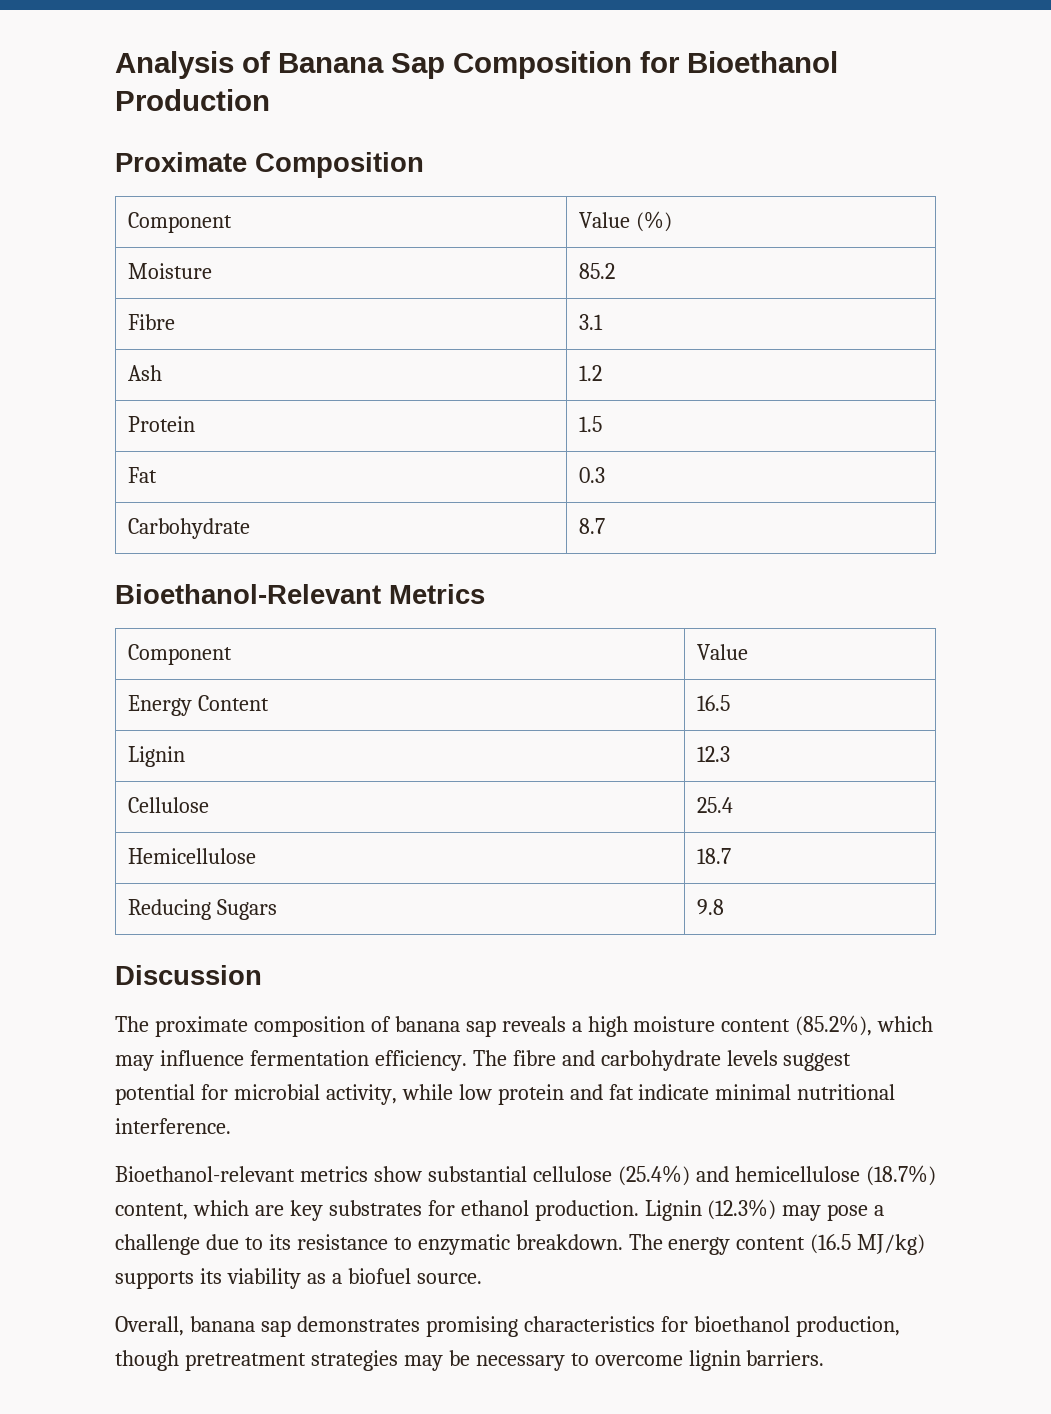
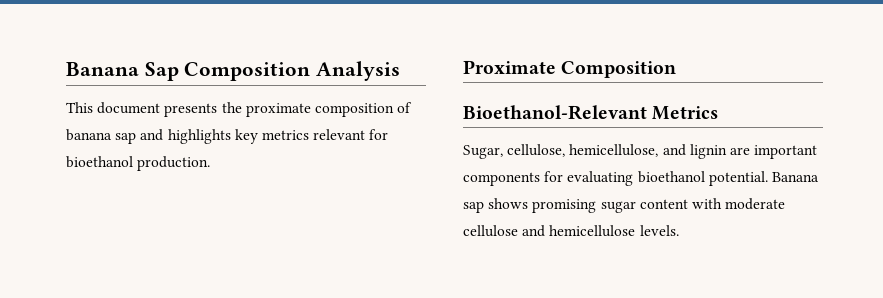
[115,51,270,79] Analysis of -> (66, 69) none
[640,51,838,73] [115,89,270,111] [115,152,424,178] [128,212,233,233] [579,211,673,232] [128,263,213,279] [579,263,616,279] [128,314,176,330] [579,314,604,330] [128,365,163,381] [579,365,603,381] [128,416,196,432] [579,416,603,432] [128,467,158,483] [579,467,606,483] [128,518,251,539] [579,518,606,534] [115,584,485,604] [128,644,233,665] [697,644,749,660] [128,695,270,716] [697,695,731,711] [128,746,186,767] [697,746,731,762] [128,797,210,813] [697,797,734,813] [128,848,257,864] [697,848,732,864] [128,899,278,920] [697,899,725,915] [115,965,262,985] [115,1016,149,1032] for Bioethanol Production // Proximate Composition // Component | Value (%) // Moisture | 85.2 // Fibre | 3.1 // Ash | 1.2 // Protein | 1.5 // Fat | 0.3 // Carbohydrate | 8.7 // Bioethanol-Relevant Metrics // Component | Value // Energy Content | 16.5 // Lignin | 12.3 // Cellulose | 25.4 // Hemicellulose | 18.7 // Reducing Sugars | 9.8 // Discussion // The -> [316,61,401,81] [66,102,242,117] Analysis // This document presents the
[501,1015,934,1037] [115,1050,852,1071] [115,1084,896,1105] [115,1118,231,1134] [115,1165,936,1186] [115,1199,885,1221] [115,1234,926,1255] [115,1268,482,1289] [115,1316,900,1337] [115,1350,825,1371] reveals a high moisture content (85.2%), which may influence fermentation efficiency. The fibre and carbohydrate levels suggest potential for microbial activity, while low protein and fat indicate minimal nutritional interference. // Bioethanol-relevant metrics show substantial cellulose (25.4%) and hemicellulose (18.7%) content, which are key substrates for ethanol production. Lignin (12.3%) may pose a challenge due to its resistance to enzymatic breakdown. The energy content (16.5 MJ/kg) supports its viability as a biofuel source. // Overall, banana sap demonstrates promising characteristics for bioethanol production, though pretreatment strategies may be necessary to overcome lignin barriers. -> [140,129,389,144] [66,156,211,171] [463,60,677,78] [463,105,719,120] [463,144,818,159] [463,171,819,186] [463,198,786,213] [463,225,679,237] and highlights key metrics relevant for bioethanol production. // Proximate Composition // Bioethanol-Relevant Metrics // Sugar, cellulose, hemicellulose, and lignin are important components for evaluating bioethanol potential. Banana sap shows promising sugar content with moderate cellulose and hemicellulose levels.

